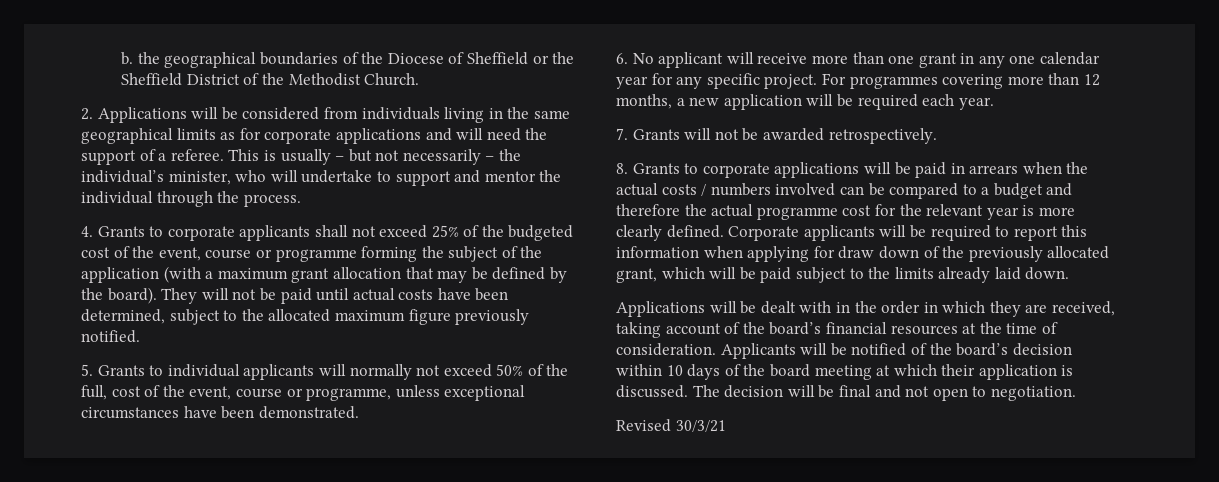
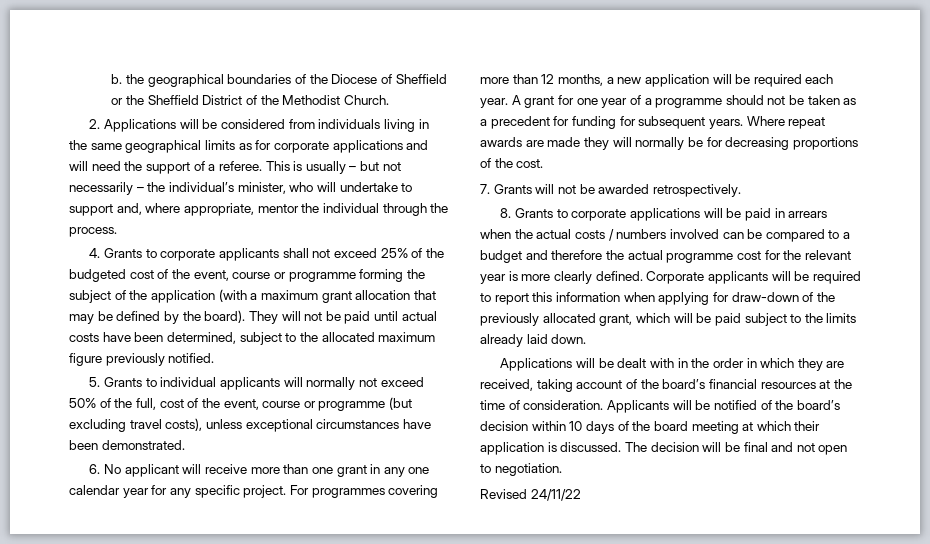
[454,170,481,183] and -> [116,203,254,216] and, where appropriate,
[306,388,392,401] programme, -> [318,397,413,411] [69,418,203,432] programme (but excluding travel costs),
(994, 103) none -> [511,95,857,108] [480,116,826,129] [480,137,858,150] [480,158,544,168] A grant for one year of a programme should not be taken as a precedent for funding for subsequent years. Where repeat awards are made they will normally be for decreasing proportions of the cost.
[838,246,919,259] draw down -> [731,292,799,302] draw-down
[675,420,726,432] 30/3/21 -> [530,489,581,501] 24/11/22

